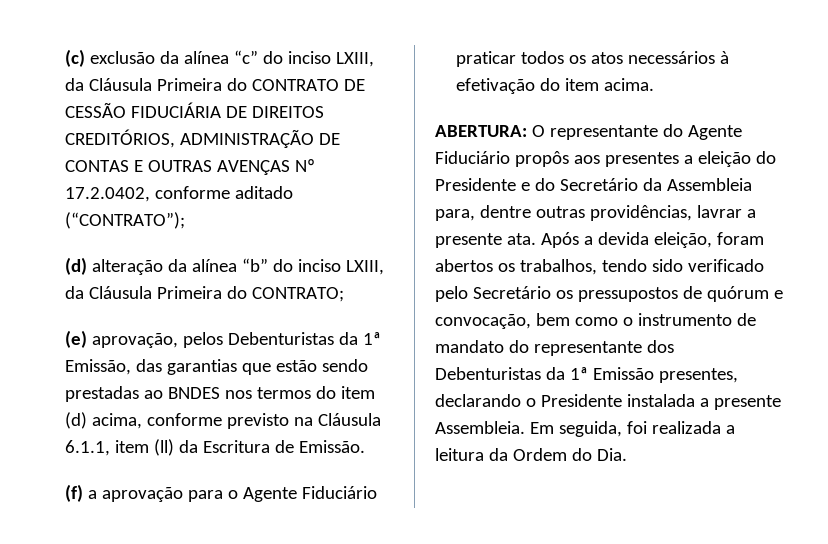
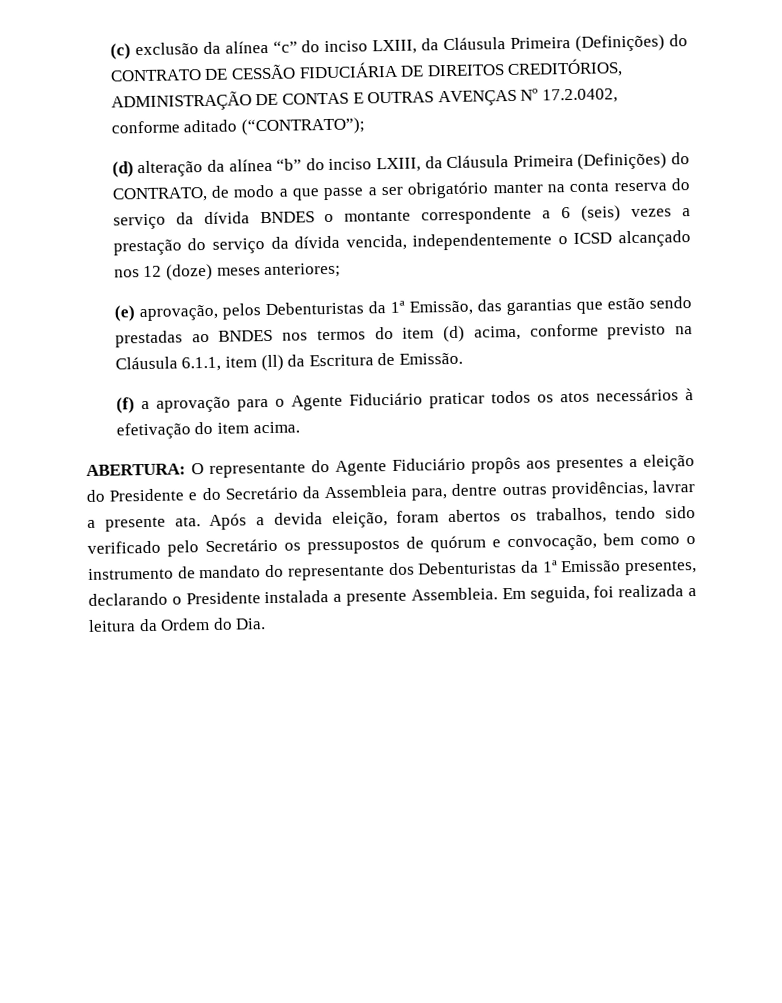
(223, 84) none -> [575,34,666,52] (Definições)
[227,286,345,302] do CONTRATO; -> [577,152,690,170] [111,178,690,203] [112,205,691,230] [112,230,691,256] [113,262,342,281] (Definições) do CONTRATO, de modo a que passe a ser obrigatório manter na conta reserva do serviço da dívida BNDES o montante correspondente a 6 (seis) vezes a prestação do serviço da dívida vencida, independentemente o ICSD alcançado nos 12 (doze) meses anteriores;

